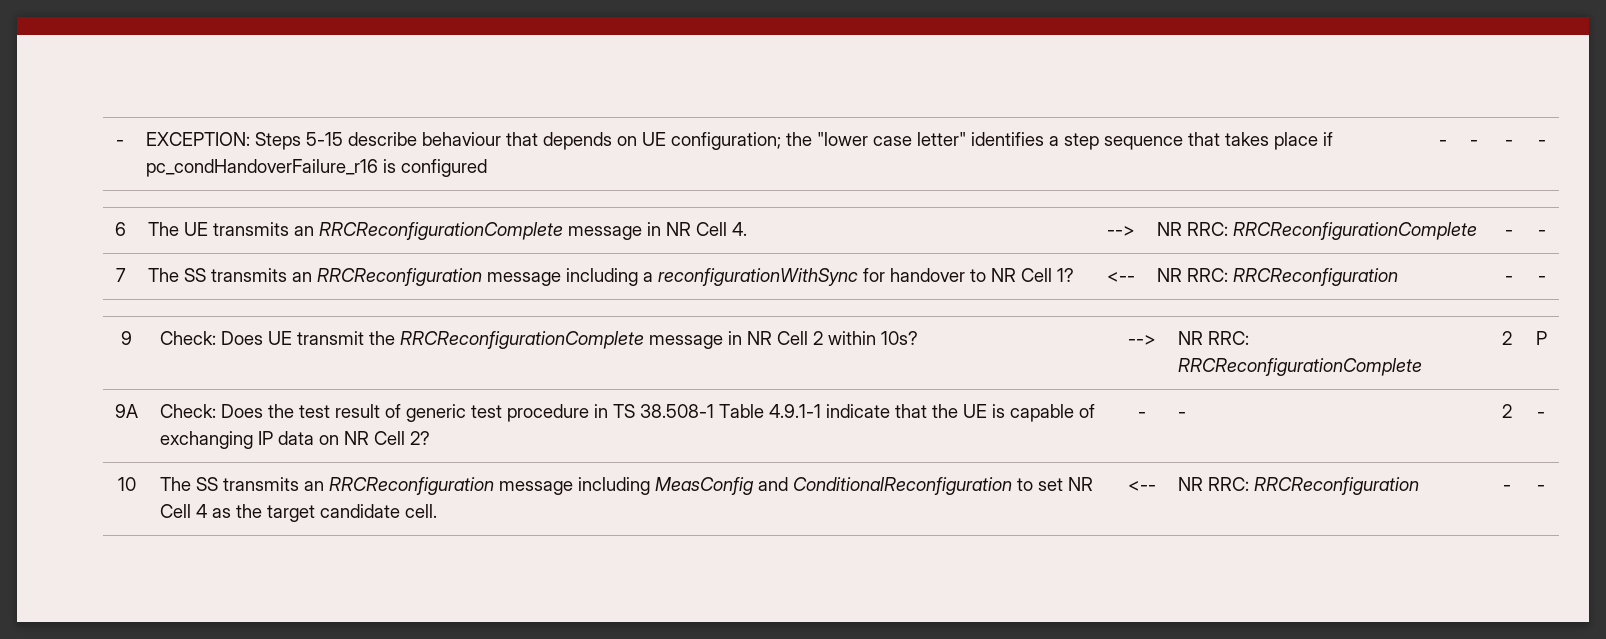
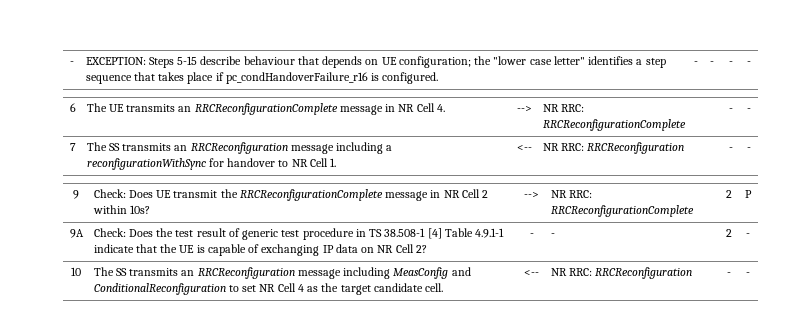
[401,159,488,177] configured -> [382,72,439,84] configured.
[1057,268,1075,282] 1? -> [330,158,337,167] 1.
(715, 411) none -> [427,228,442,239] [4]

